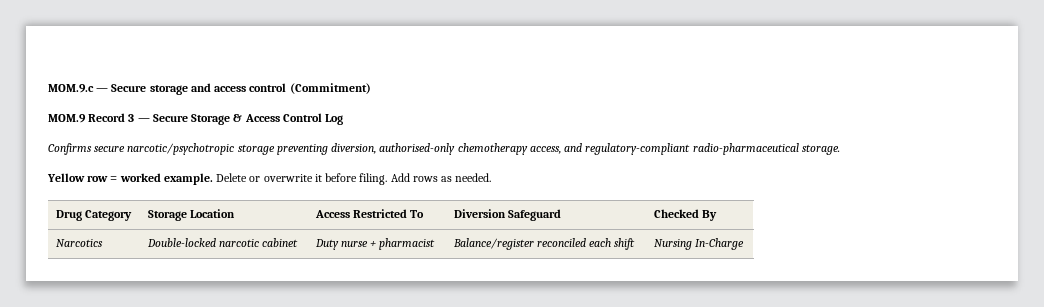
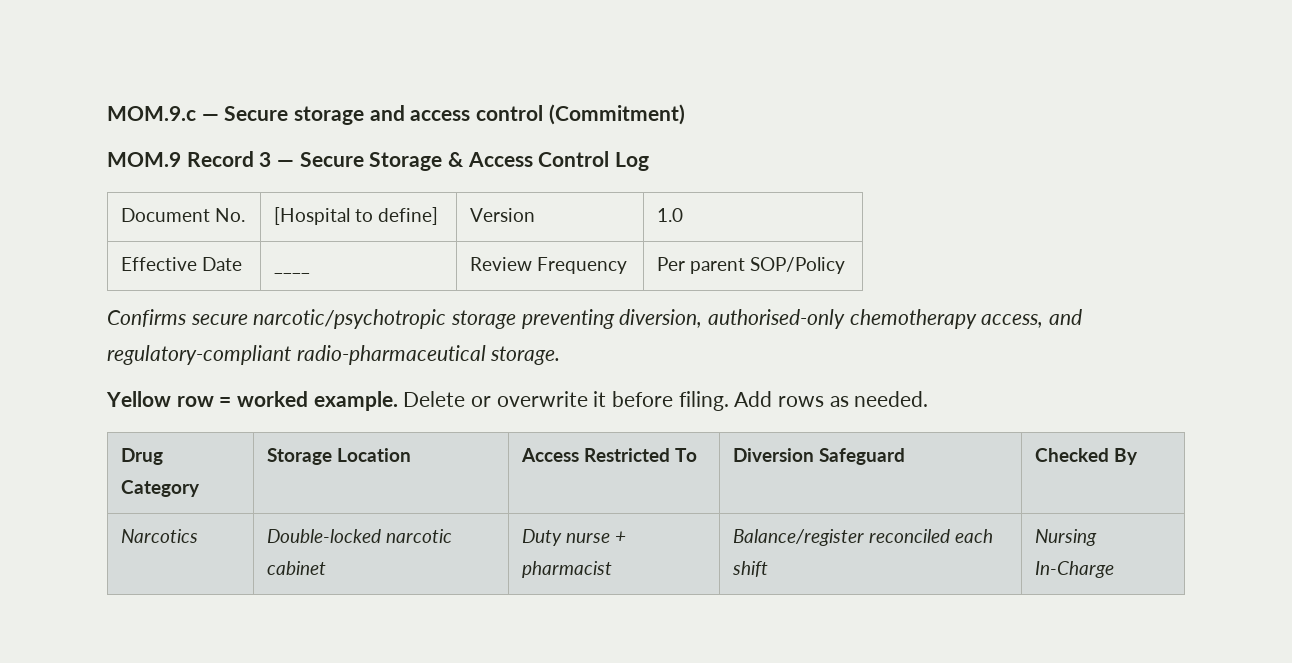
(344, 119) none -> [120,208,245,222] [273,207,438,225] [469,208,535,222] [656,208,683,222] [120,257,242,271] [273,271,310,274] [469,257,627,274] [656,257,845,274] // Document No. | [Hospital to define] | Version | 1.0 // Effective Date | ____ | Review Frequency | Per parent SOP/Policy

